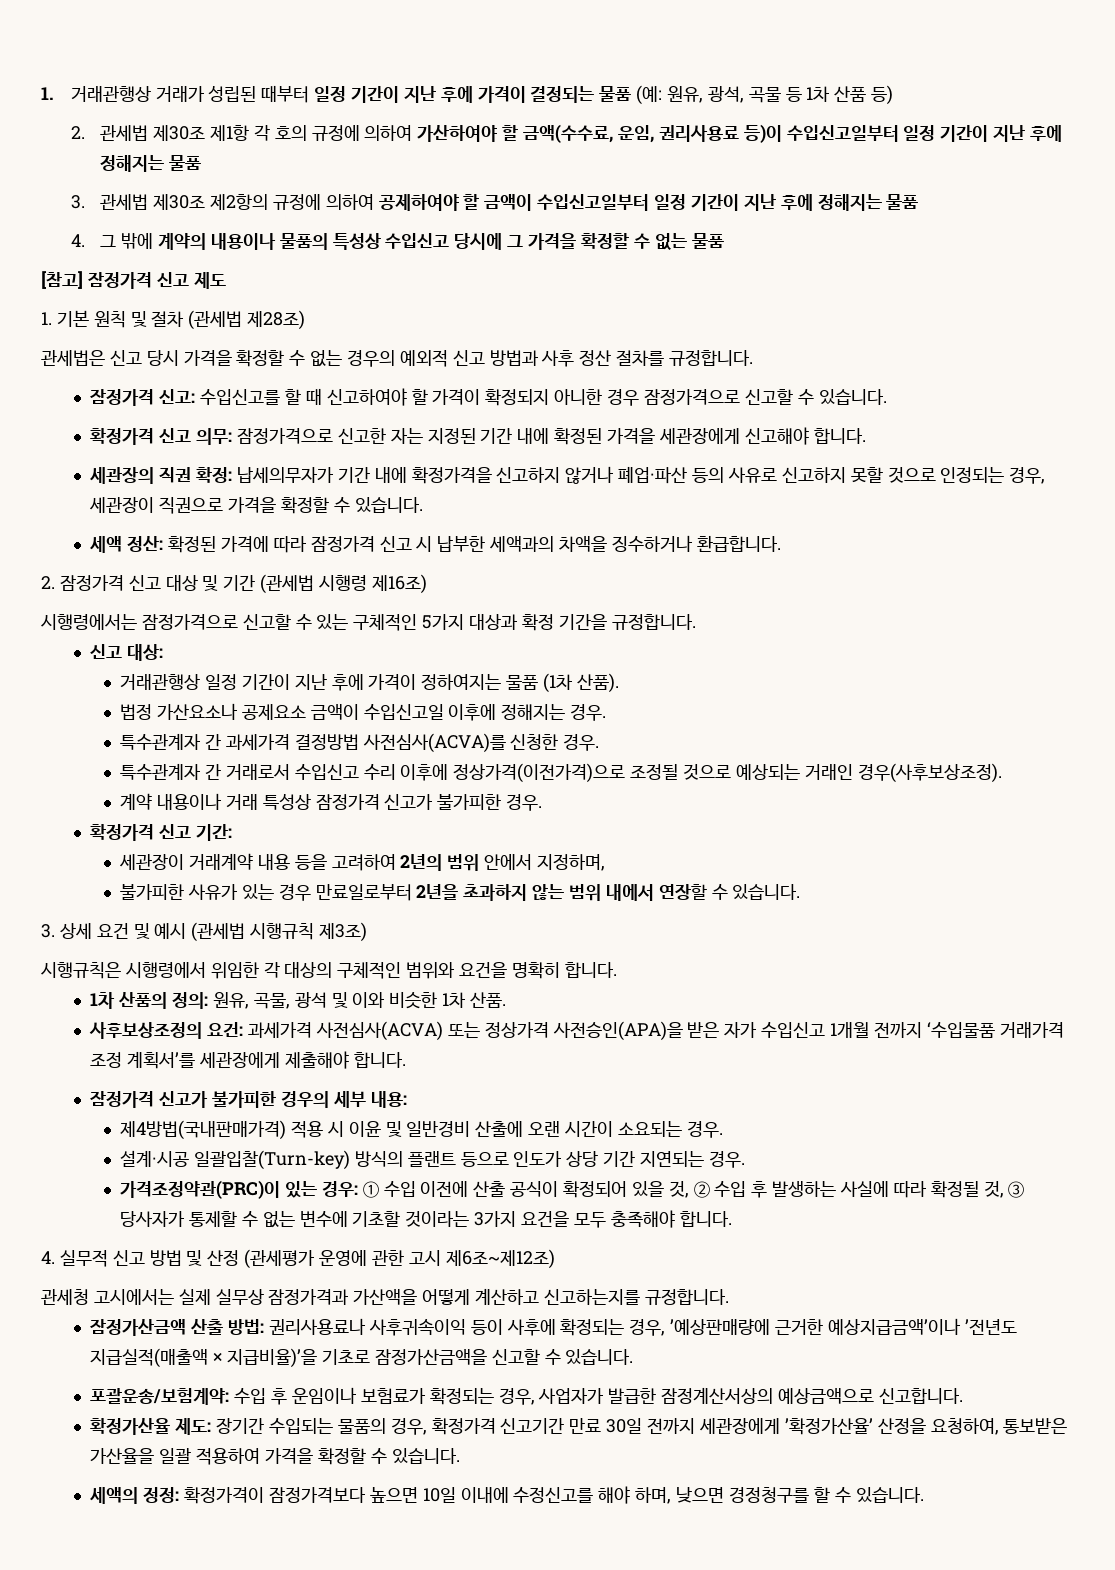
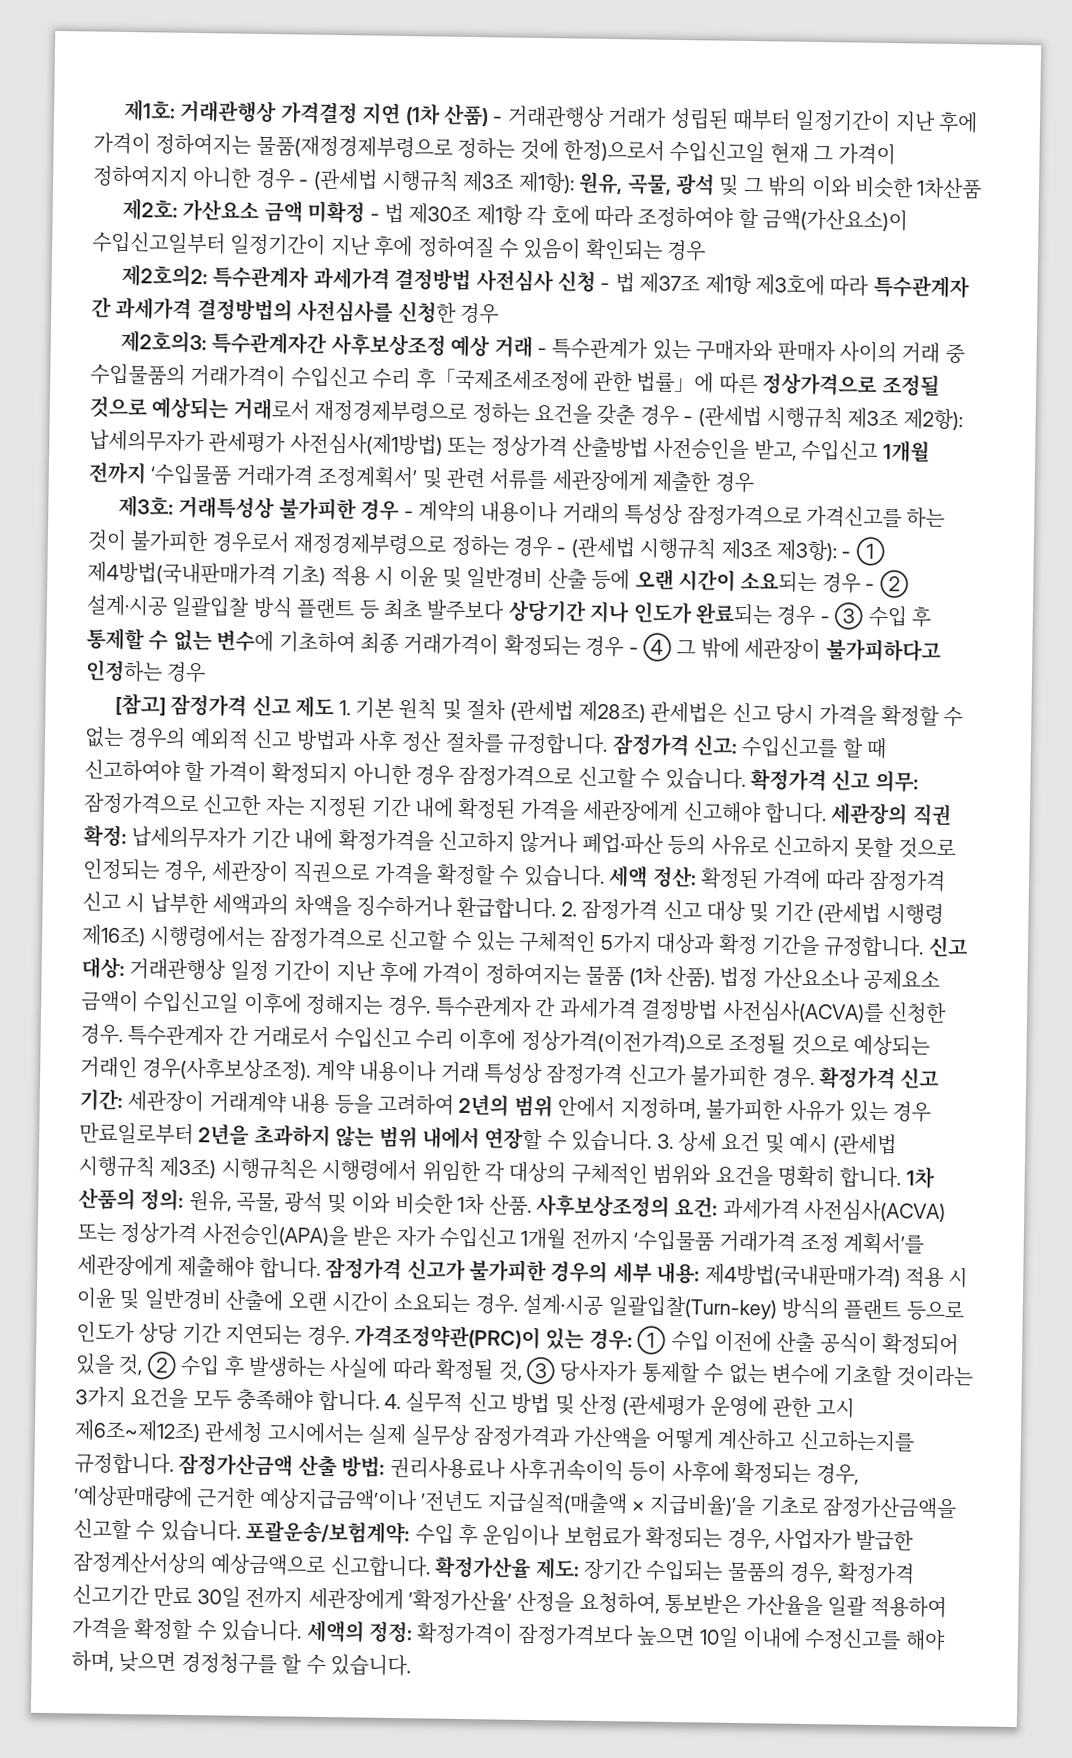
[41,87,54,100] 1. -> [122,98,504,127] 제1호: 거래관행상 가격결정 지연 (1차 산품) -
[314,85,894,105] [70,124,1062,143] [100,155,202,172] [70,194,919,211] [70,233,724,250] 일정 기간이 지난 후에 가격이 결정되는 물품 (예: 원유, 광석, 곡물 등 1차 산품 등) // 2. 관세법 제30조 제1항 각 호의 규정에 의하여 가산하여야 할 금액(수수료, 운임, 권리사용료 등)이 수입신고일부터 일정 기간이 지난 후에 정해지는 물품 // 3. 관세법 제30조 제2항의 규정에 의하여 공제하여야 할 금액이 수입신고일부터 일정 기간이 지난 후에 정해지는 물품 // 4. 그 밖에 계약의 내용이나 물품의 특성상 수입신고 당시에 그 가격을 확정할 수 없는 물품 -> [794,109,979,134] [93,132,896,166] [92,165,983,200] [121,197,909,232] [92,231,707,262] [120,263,970,299] [91,296,499,325] [119,329,965,365] [90,363,940,396] [89,395,963,431] [89,429,930,463] [88,461,754,494] [117,494,946,529] [87,529,885,567] [87,561,909,599] [86,594,931,630] [86,627,941,662] [85,659,207,684] 일정기간이 지난 후에 가격이 정하여지는 물품(재정경제부령으로 정하는 것에 한정)으로서 수입신고일 현재 그 가격이 정하여지지 아니한 경우 - (관세법 시행규칙 제3조 제1항): 원유, 곡물, 광석 및 그 밖의 이와 비슷한 1차산품 // 제2호: 가산요소 금액 미확정 - 법 제30조 제1항 각 호에 따라 조정하여야 할 금액(가산요소)이 수입신고일부터 일정기간이 지난 후에 정하여질 수 있음이 확인되는 경우 // 제2호의2: 특수관계자 과세가격 결정방법 사전심사 신청 - 법 제37조 제1항 제3호에 따라 특수관계자 간 과세가격 결정방법의 사전심사를 신청한 경우 // 제2호의3: 특수관계자간 사후보상조정 예상 거래 - 특수관계가 있는 구매자와 판매자 사이의 거래 중 수입물품의 거래가격이 수입신고 수리 후「국제조세조정에 관한 법률」에 따른 정상가격으로 조정될 것으로 예상되는 거래로서 재정경제부령으로 정하는 요건을 갖춘 경우 - (관세법 시행규칙 제3조 제2항): 납세의무자가 관세평가 사전심사(제1방법) 또는 정상가격 산출방법 사전승인을 받고, 수입신고 1개월 전까지 ‘수입물품 거래가격 조정계획서’ 및 관련 서류를 세관장에게 제출한 경우 // 제3호: 거래특성상 불가피한 경우 - 계약의 내용이나 거래의 특성상 잠정가격으로 가격신고를 하는 것이 불가피한 경우로서 재정경제부령으로 정하는 경우 - (관세법 시행규칙 제3조 제3항): - ① 제4방법(국내판매가격 기초) 적용 시 이윤 및 일반경비 산출 등에 오랜 시간이 소요되는 경우 - ② 설계·시공 일괄입찰 방식 플랜트 등 최초 발주보다 상당기간 지나 인도가 완료되는 경우 - ③ 수입 후 통제할 수 없는 변수에 기초하여 최종 거래가격이 확정되는 경우 - ④ 그 밖에 세관장이 불가피하다고 인정하는 경우
(226, 280) // -> (335, 707) none
(306, 320) // -> (646, 711) none
(754, 358) // -> (609, 744) none
(887, 397) // -> (746, 779) none
(866, 436) // -> (827, 813) none
(423, 505) // -> (605, 875) none
(781, 543) // -> (557, 908) none
(427, 584) // -> (146, 935) none
(696, 622) // -> (925, 946) none
(164, 652) // -> (125, 968) none
(619, 683) // -> (715, 976) none
(607, 712) // -> (431, 1005) none
(600, 742) // -> (123, 1034) none
(1002, 773) // -> (312, 1069) none
(543, 802) // -> (815, 1077) none
(233, 832) // -> (123, 1100) none
(606, 862) // -> (701, 1108) none
(801, 892) // -> (653, 1140) none
(368, 932) // -> (217, 1167) none
(617, 970) // -> (902, 1177) none
(507, 1000) // -> (532, 1205) none
(406, 1060) // -> (321, 1268) none
(407, 1099) // -> (701, 1273) none
(723, 1129) // -> (518, 1304) none
(745, 1159) // -> (350, 1335) none
(732, 1219) // -> (380, 1400) none
(555, 1259) // -> (201, 1431) none
(729, 1297) // -> (174, 1463) none
(634, 1357) // -> (241, 1530) none
(963, 1396) // -> (431, 1566) none
(460, 1456) // -> (303, 1630) none

